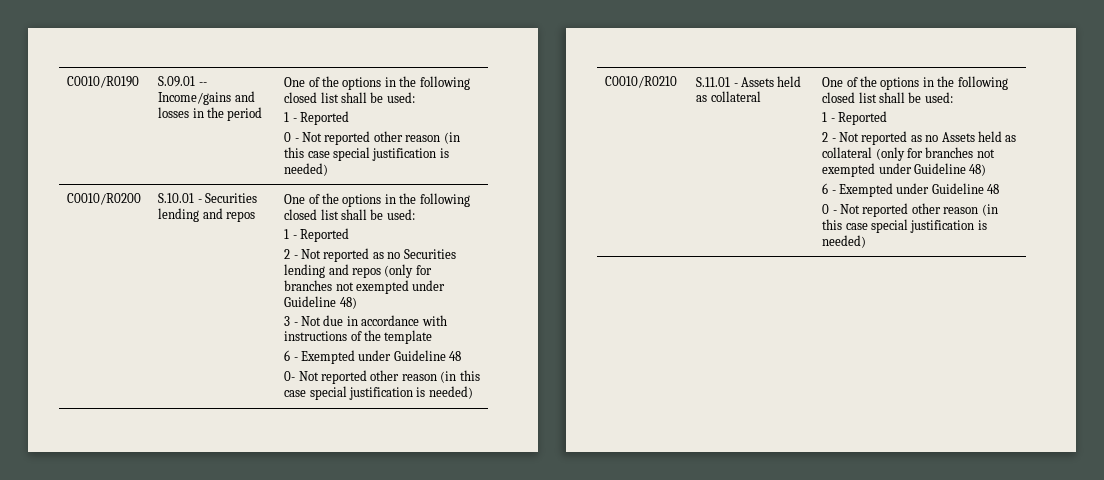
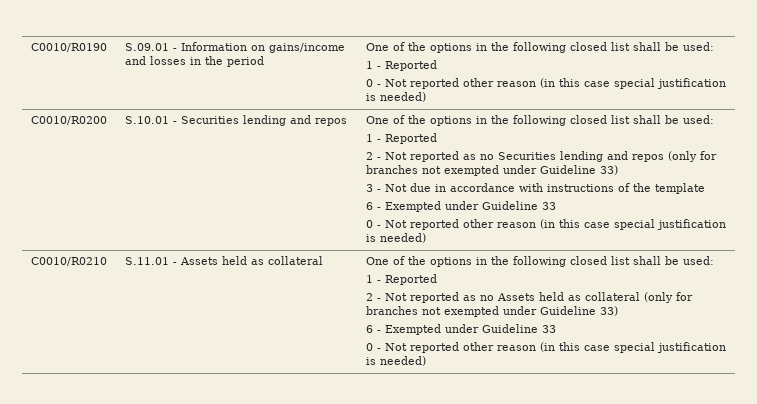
[198,82,207,86] [158,92,232,105] -- Income/gains -> [172,42,345,53] - Information on gains/income
[339,297,357,309] 48) -> [599,165,618,175] 33)
[449,351,462,361] [284,371,296,381] 48 // 0- -> [541,202,556,210] [365,220,381,228] 33 // 0 -
[969,164,987,176] [822,183,1000,197] 48) // 6 - Exempted under Guideline 48 -> [599,306,618,316] [365,324,556,335] 33) // 6 - Exempted under Guideline 33

